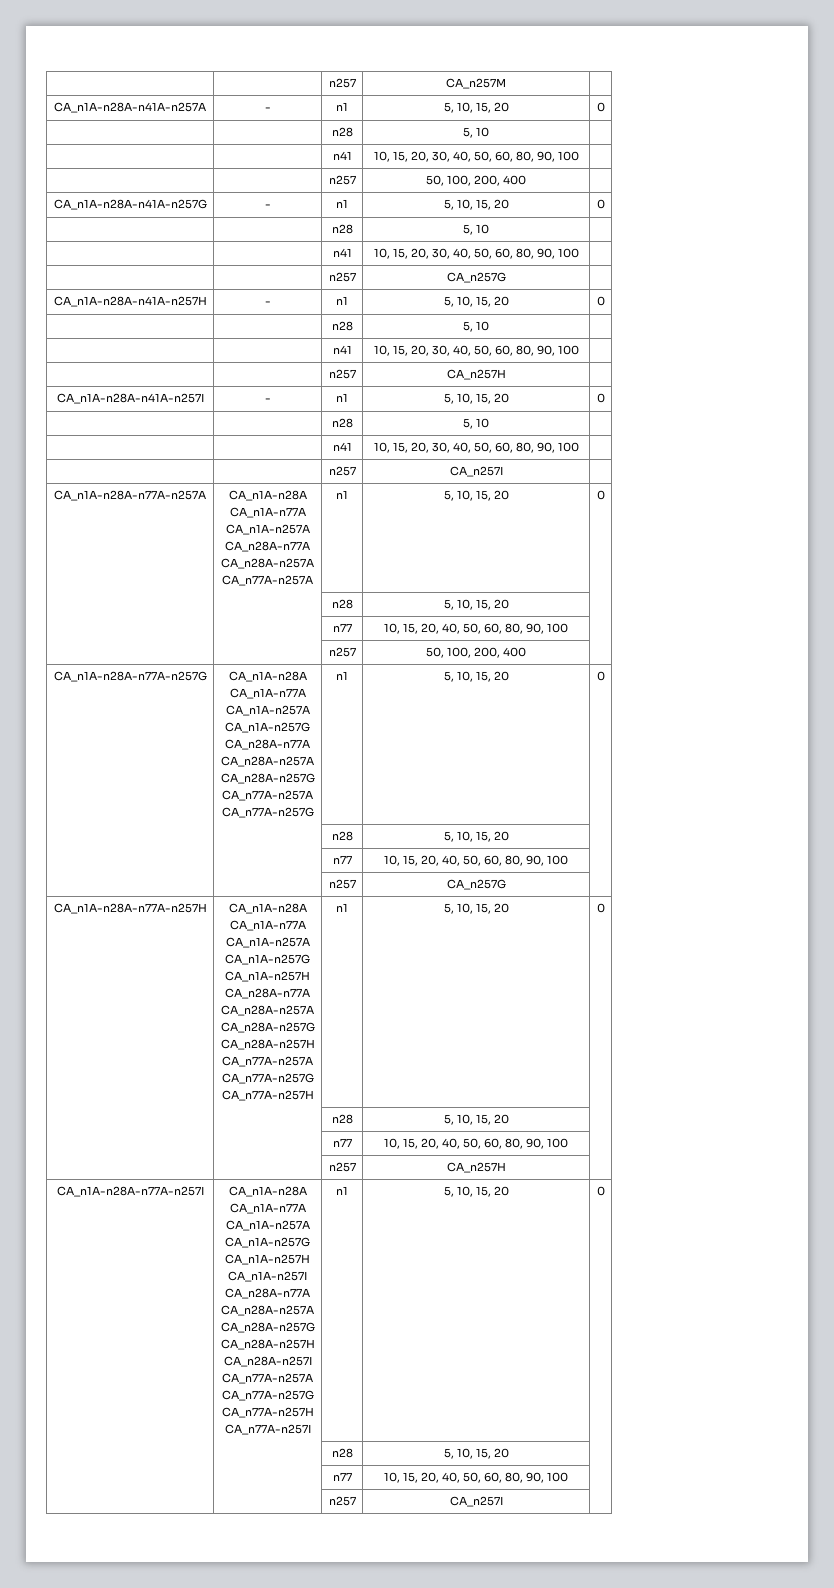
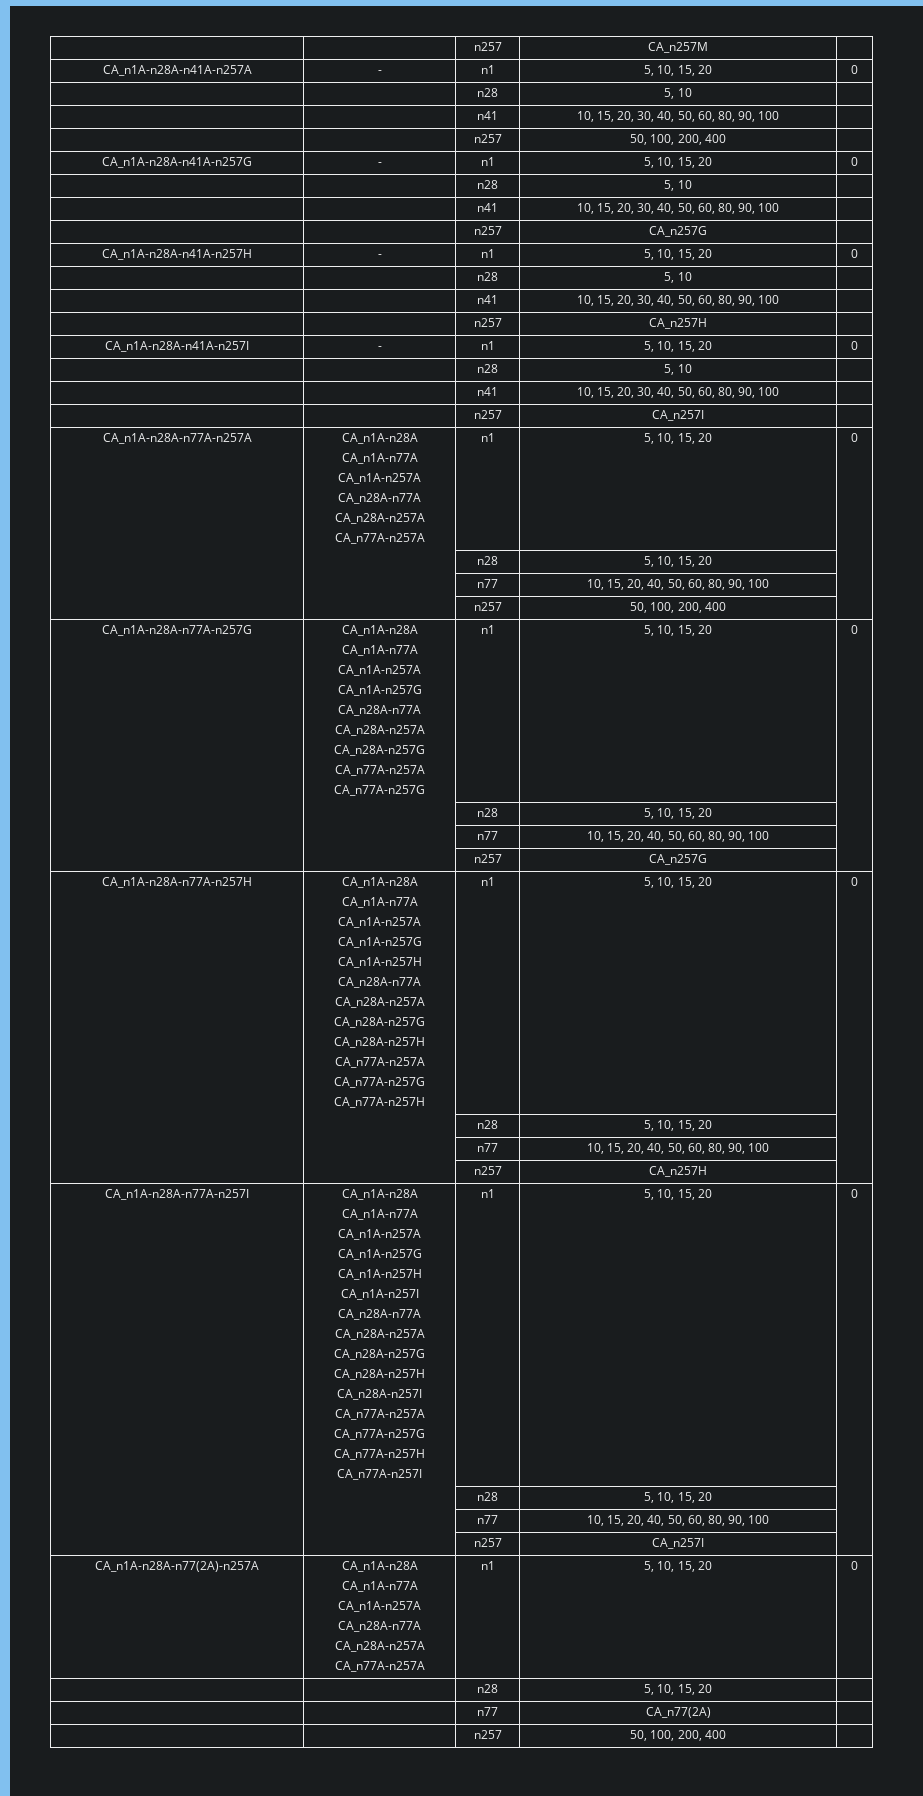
(503, 1501) none -> [95,1561,259,1572] [341,1561,418,1572] [341,1581,418,1592] [338,1601,421,1612] [338,1621,421,1632] [334,1641,425,1652] [334,1661,425,1672] [480,1561,495,1570] [644,1561,712,1572] [851,1561,858,1570] [477,1684,498,1693] [644,1684,712,1695] [477,1707,498,1716] [645,1707,711,1718] [473,1730,502,1739] [630,1730,726,1741] // CA_n1A-n28A-n77(2A)-n257A | CA_n1A-n28A // CA_n1A-n77A // CA_n1A-n257A // CA_n28A-n77A // CA_n28A-n257A // CA_n77A-n257A | n1 | 5, 10, 15, 20 | 0 // | | n28 | 5, 10, 15, 20 | // | | n77 | CA_n77(2A) | // | | n257 | 50, 100, 200, 400 |

